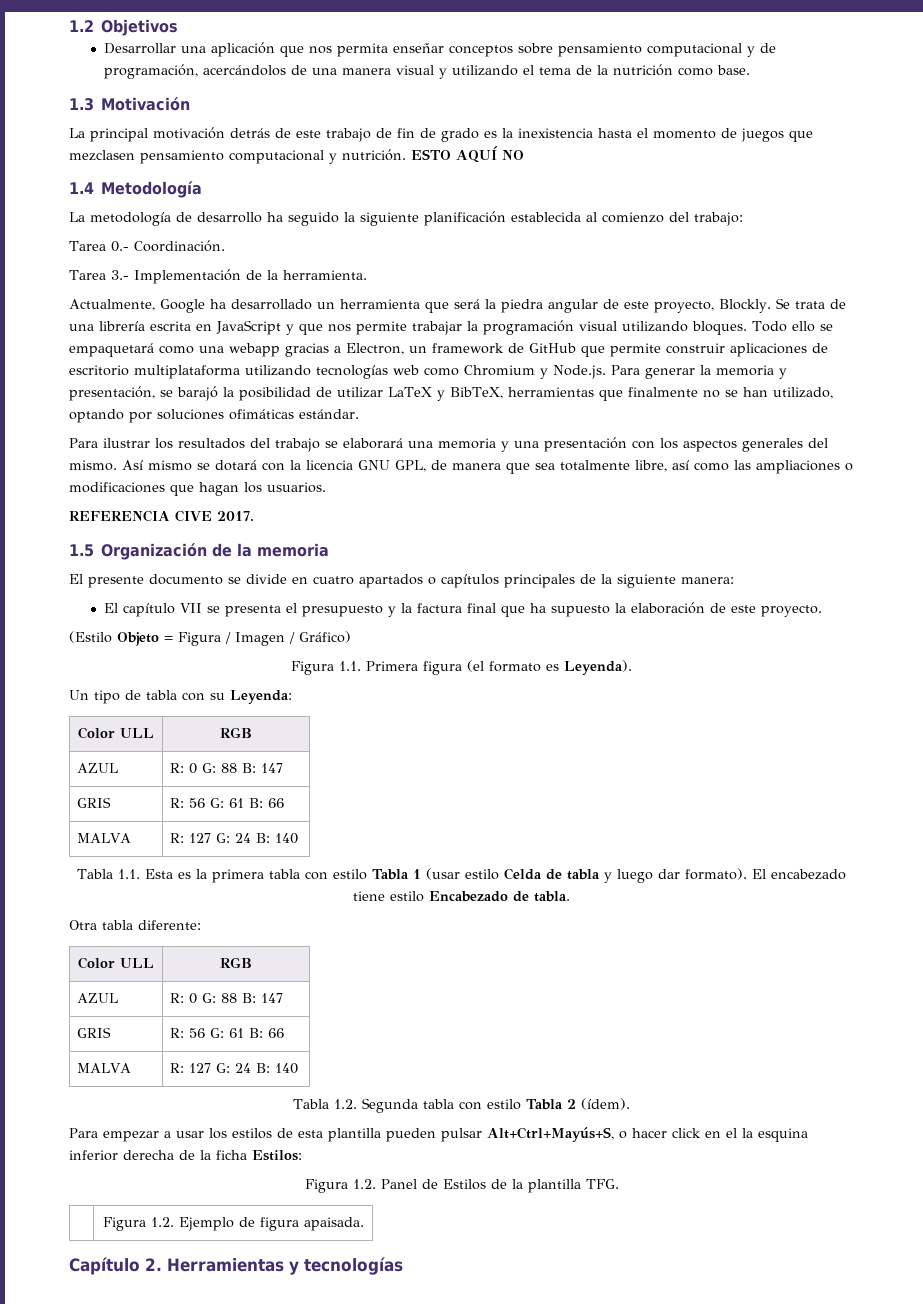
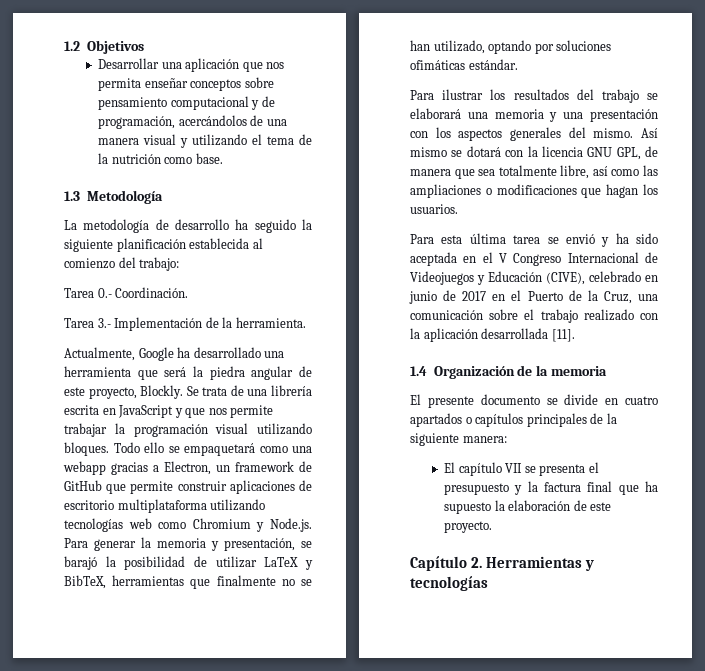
[101,97,191,111] [69,127,813,142] [69,146,524,164] [69,182,94,194] Motivación // La principal motivación detrás de este trabajo de fin de grado es la inexistencia hasta el momento de juegos que mezclasen pensamiento computacional y nutrición. ESTO AQUÍ NO // 1.4 -> (80, 196) none
[317,302,335,309] un -> [264,351,285,358] una
[69,510,254,522] [69,544,94,557] REFERENCIA CIVE 2017. // 1.5 -> [410,233,658,247] [410,252,658,266] [410,271,658,285] [409,290,658,304] [410,309,658,323] [410,328,575,342] [410,366,427,376] Para esta última tarea se envió y ha sido aceptada en el V Congreso Internacional de Videojuegos y Educación (CIVE), celebrado en junio de 2017 en el Puerto de la Cruz, una comunicación sobre el trabajo realizado con la aplicación desarrollada [11]. // 1.4
[69,631,351,646] [291,660,632,675] [69,690,292,704] [78,727,154,739] [220,727,252,738] [77,763,119,773] [170,763,284,774] [77,797,112,808] [170,798,285,808] [77,833,132,843] [170,833,299,844] [76,868,847,883] [353,891,570,902] [69,920,201,930] [78,957,154,969] [220,957,252,968] [77,993,119,1003] [170,993,284,1004] [77,1027,112,1038] [170,1028,285,1038] [77,1063,132,1073] [170,1063,299,1074] [292,1098,631,1113] [69,1127,808,1142] [69,1150,302,1161] [304,1179,619,1193] [102,1217,364,1231] // (Estilo Objeto = Figura / Imagen / Gráfico) // Figura 1.1. Primera figura (el formato es Leyenda). // Un tipo de tabla con su Leyenda: // Color ULL | RGB // AZUL | R: 0 G: 88 B: 147 // GRIS | R: 56 G: 61 B: 66 // MALVA | R: 127 G: 24 B: 140 // Tabla 1.1. Esta es la primera tabla con estilo Tabla 1 (usar estilo Celda de tabla y luego dar formato). El encabezado tiene estilo Encabezado de tabla. // Otra tabla diferente: // Color ULL | RGB // AZUL | R: 0 G: 88 B: 147 // GRIS | R: 56 G: 61 B: 66 // MALVA | R: 127 G: 24 B: 140 // Tabla 1.2. Segunda tabla con estilo Tabla 2 (ídem). // Para empezar a usar los estilos de esta plantilla pueden pulsar Alt+Ctrl+Mayús+S, o hacer click en el la esquina inferior derecha de la ficha Estilos: // Figura 1.2. Panel de Estilos de la plantilla TFG. // | Figura 1.2. Ejemplo de figura apaisada. -> (493, 527) none

